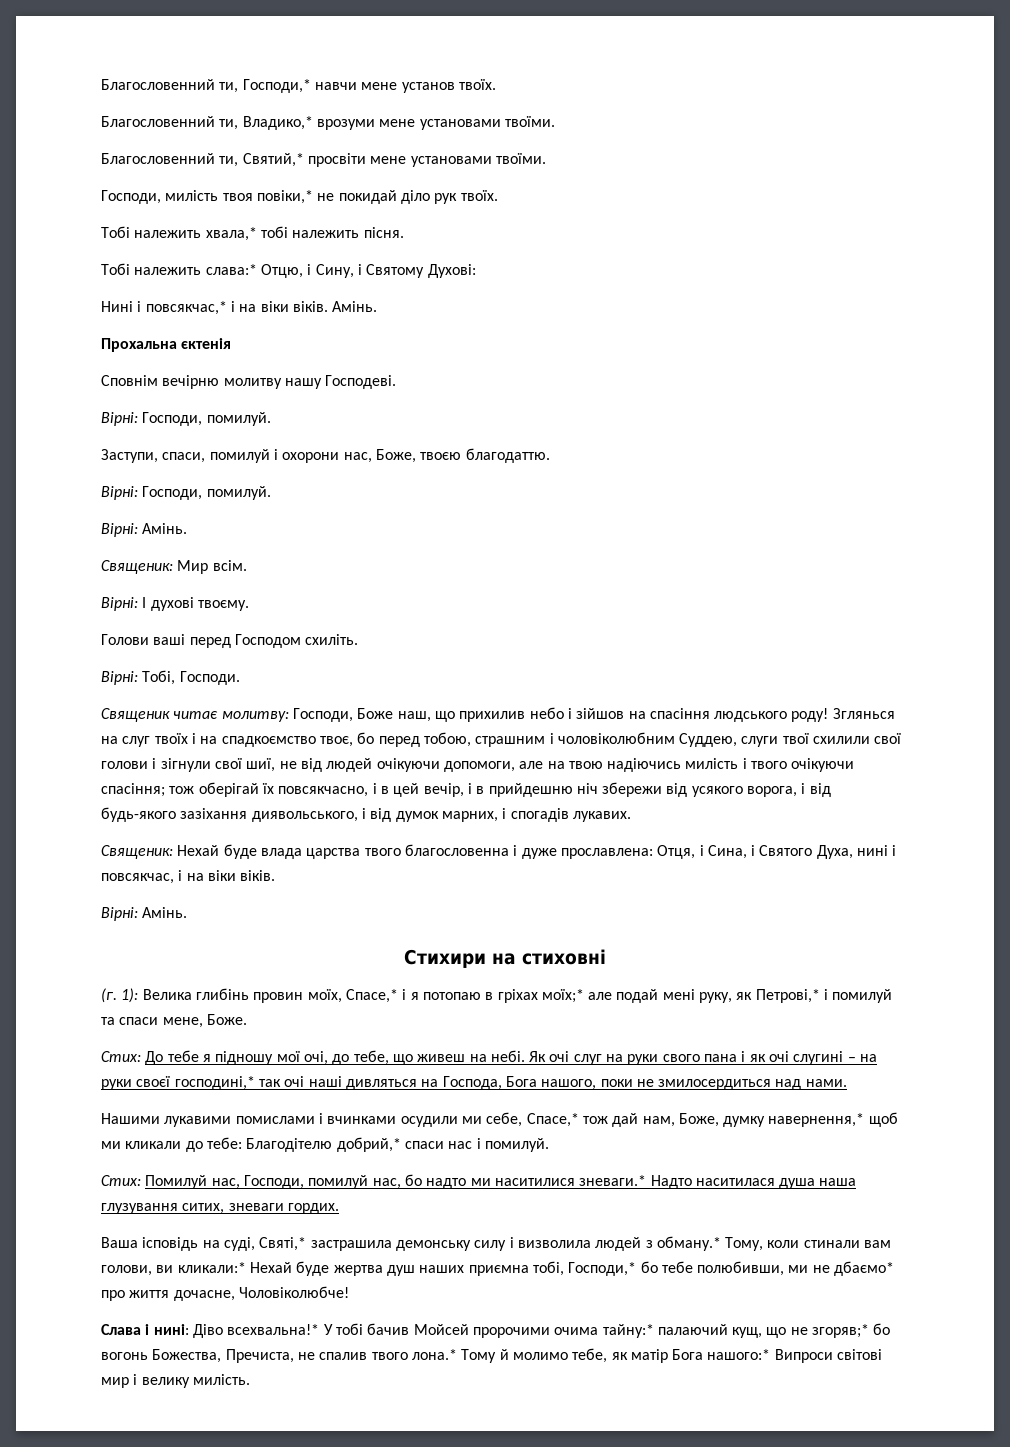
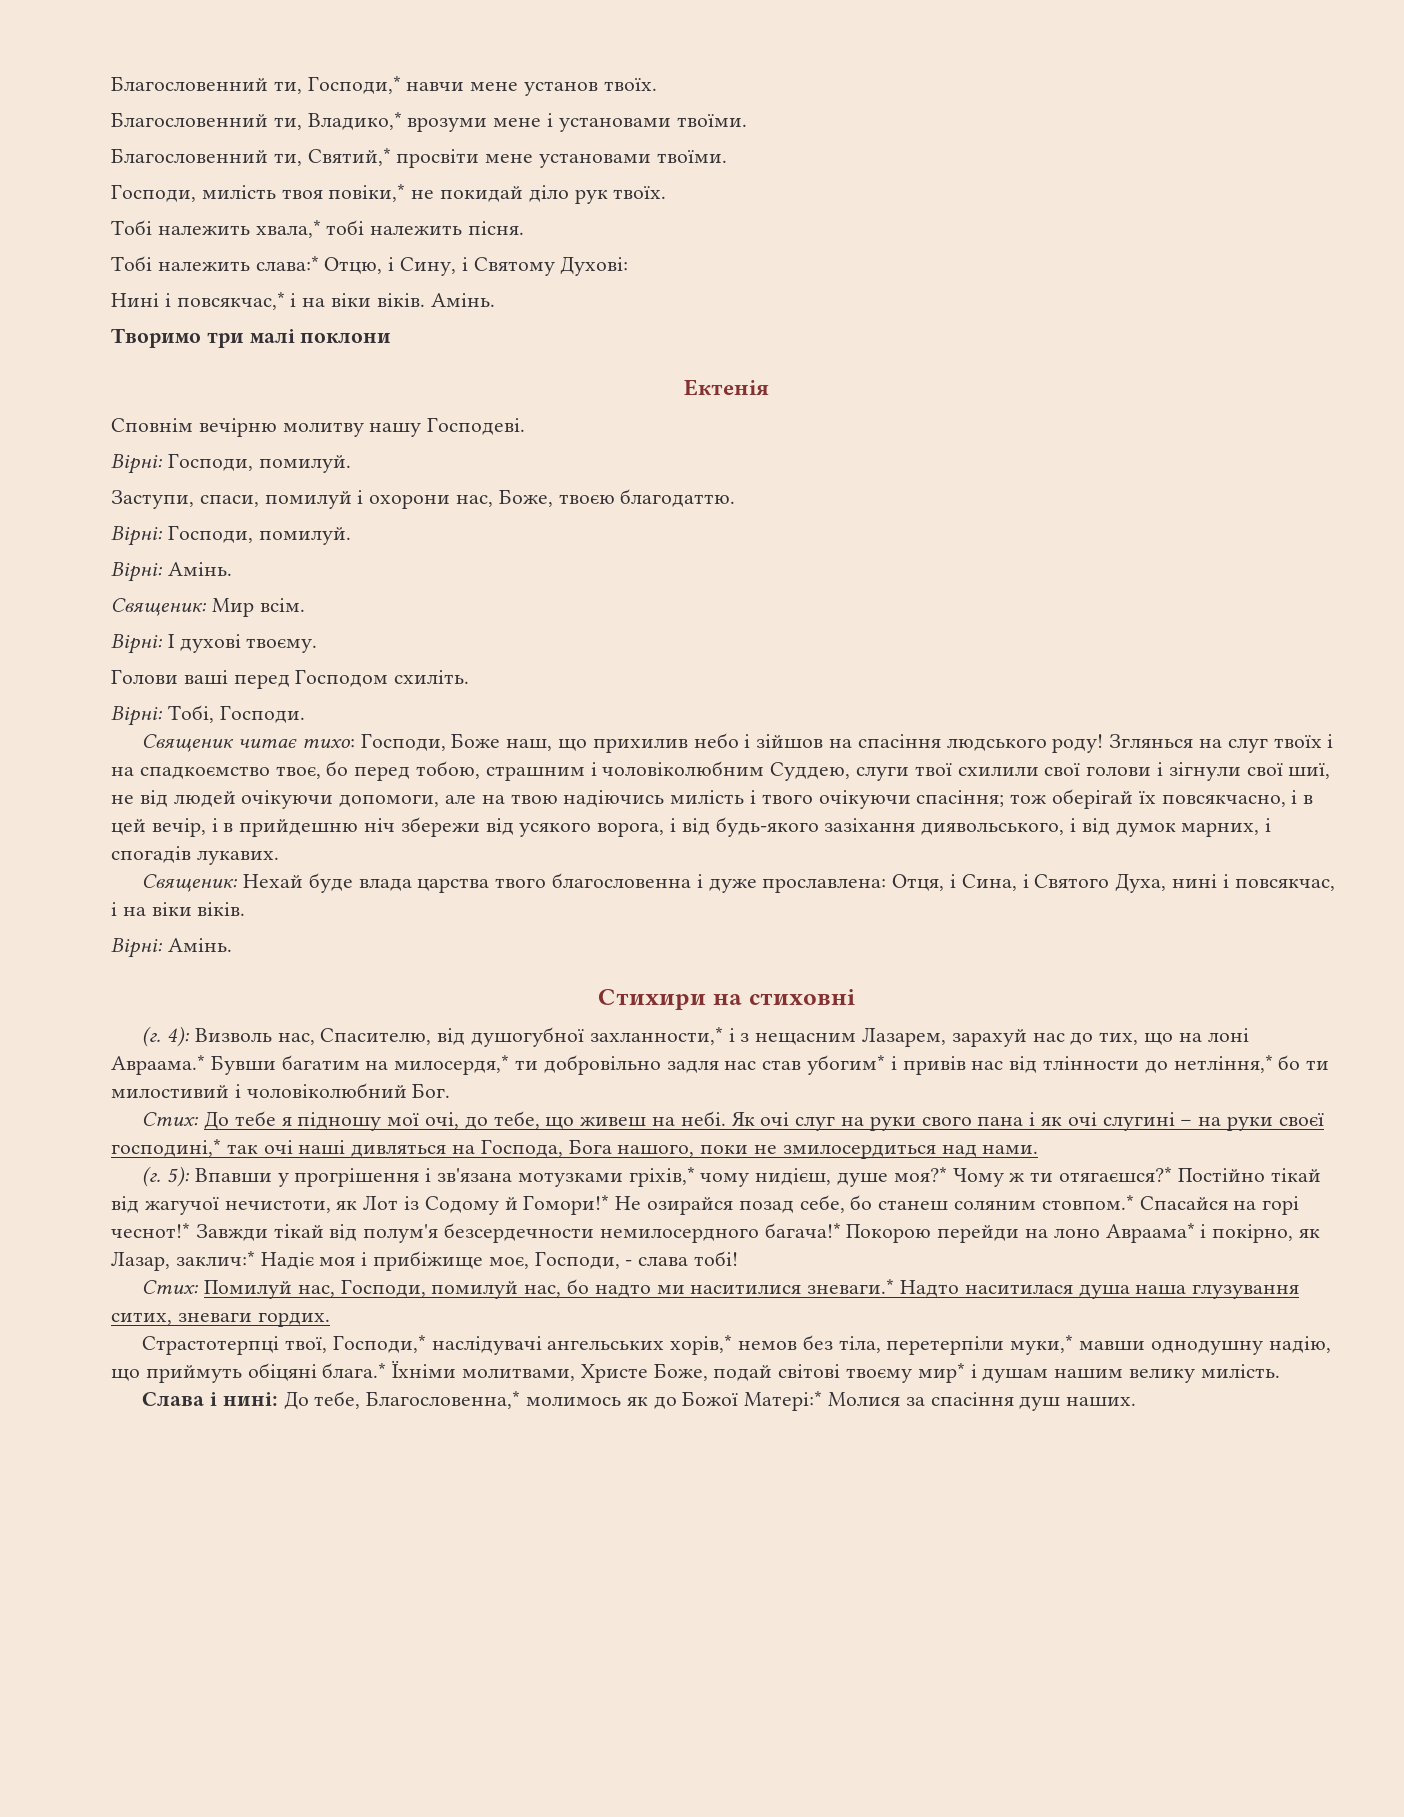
(416, 123) none -> [547,113,554,127] і
[101,338,232,352] Прохальна єктенія -> [111,328,392,348] [684,379,769,396] Творимо три малі поклони // Ектенія
[221,711,289,722] молитву: -> [301,739,355,748] тихо:
[121,988,893,1003] [101,1014,247,1028] 1): Велика глибінь провин моїх, Спасе,* і я потопаю в гріхах моїх;* але подай мені руку, як Петрові,* і помилуй та спаси мене, Боже. -> [166,1026,1249,1047] [111,1055,1330,1075] [111,1083,451,1098] 4): Визволь нас, Спасителю, від душогубної захланности,* і з нещасним Лазарем, зарахуй нас до тих, що на лоні Авраама.* Бувши багатим на милосердя,* ти добровільно задля нас став убогим* і привів нас від тлінности до нетління,* бо ти милостивий і чоловіколюбний Бог.
[101,1112,898,1127] [101,1137,549,1152] Нашими лукавими помислами і вчинками осудили ми себе, Спасе,* тож дай нам, Боже, думку навернення,* щоб ми кликали до тебе: Благодітелю добрий,* спаси нас і помилуй. -> [142,1166,1321,1187] [111,1195,1300,1215] [111,1223,1321,1243] [111,1251,739,1271] (г. 5): Впавши у прогрішення і зв'язана мотузками гріхів,* чому нидієш, душе моя?* Чому ж ти отягаєшся?* Постійно тікай від жагучої нечистоти, як Лот із Содому й Гомори!* Не озирайся позад себе, бо станеш соляним стовпом.* Спасайся на горі чеснот!* Завжди тікай від полум'я безсердечности немилосердного багача!* Покорою перейди на лоно Авраама* і покірно, як Лазар, заклич:* Надіє моя і прибіжище моє, Господи, - слава тобі!
[101,1236,892,1251] [101,1261,895,1276] [101,1286,349,1301] [101,1323,891,1338] [101,1348,883,1363] [101,1374,250,1388] Ваша ісповідь на суді, Святі,* застрашила демонську силу і визволила людей з обману.* Тому, коли стинали вам голови, ви кликали:* Нехай буде жертва душ наших приємна тобі, Господи,* бо тебе полюбивши, ми не дбаємо* про життя дочасне, Чоловіколюбче! // Слава і нині: Діво всехвальна!* У тобі бачив Мойсей пророчими очима тайну:* палаючий кущ, що не згоряв;* бо вогонь Божества, Пречиста, не спалив твого лона.* Тому й молимо тебе, як матір Бога нашого:* Випроси світові мир і велику милість. -> [142,1335,1331,1355] [111,1360,1280,1383] [142,1391,1137,1411] Страстотерпці твої, Господи,* наслідувачі ангельських хорів,* немов без тіла, перетерпіли муки,* мавши однодушну надію, що приймуть обіцяні блага.* Їхніми молитвами, Христе Боже, подай світові твоєму мир* і душам нашим велику милість. // Слава і нині: До тебе, Благословенна,* молимось як до Божої Матері:* Молися за спасіння душ наших.

